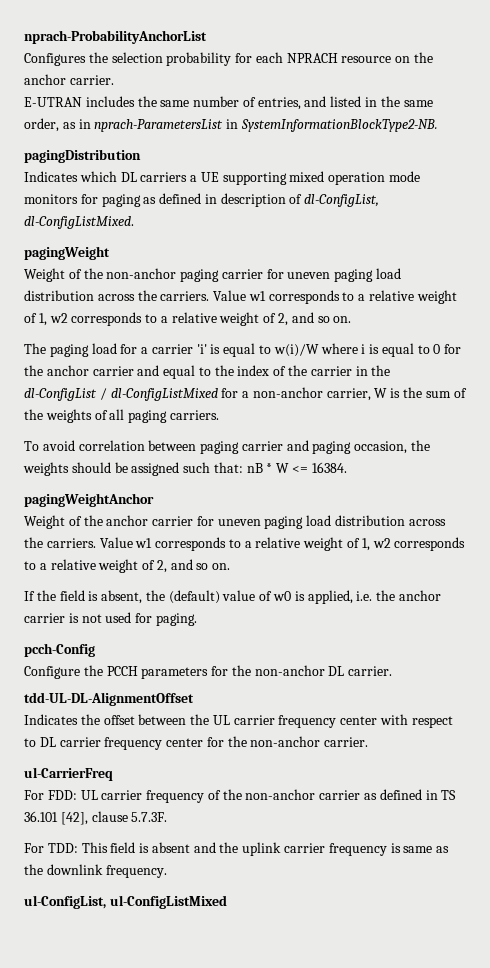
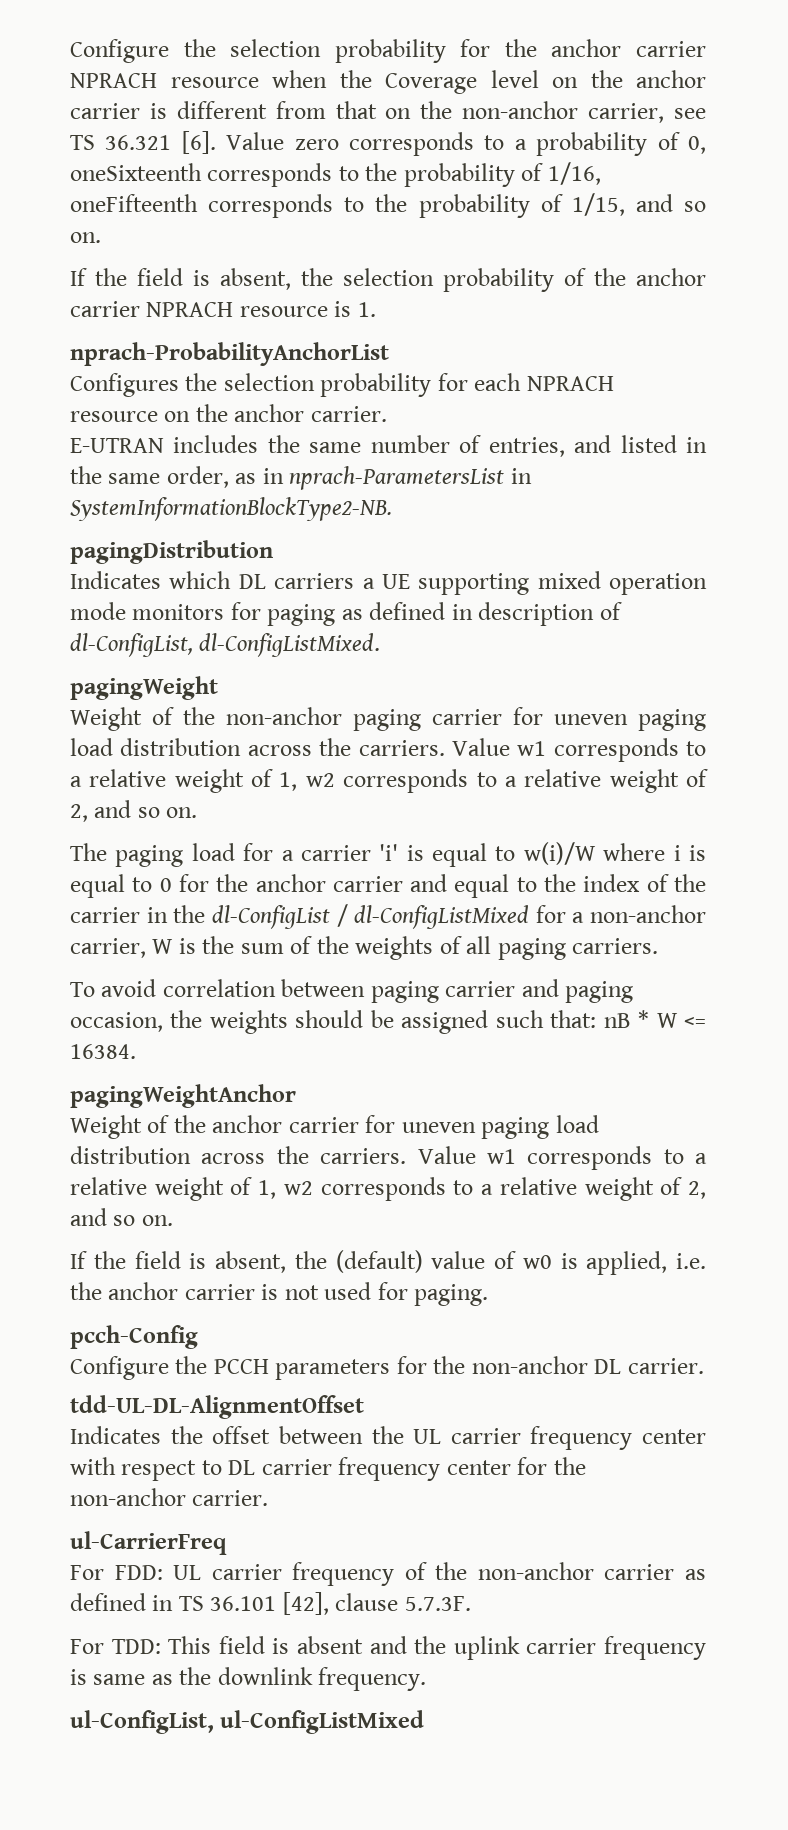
(24, 37) none -> [70,39,706,63] [70,70,706,94] [70,101,706,123] [70,131,706,156] [70,162,601,187] [70,193,706,218] [70,232,101,243] [70,268,706,292] [70,301,376,317] Configure the selection probability for the anchor carrier NPRACH resource when the Coverage level on the anchor carrier is different from that on the non-anchor carrier, see TS 36.321 [6]. Value zero corresponds to a probability of 0, oneSixteenth corresponds to the probability of 1/16, oneFifteenth corresponds to the probability of 1/15, and so on. // If the field is absent, the selection probability of the anchor carrier NPRACH resource is 1. //

